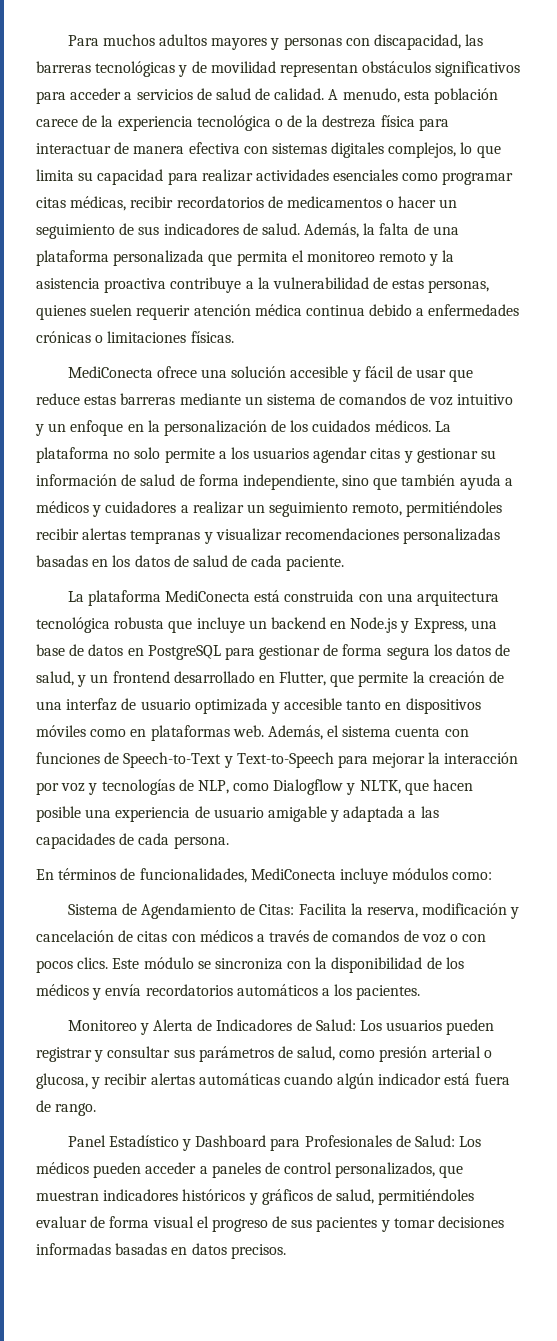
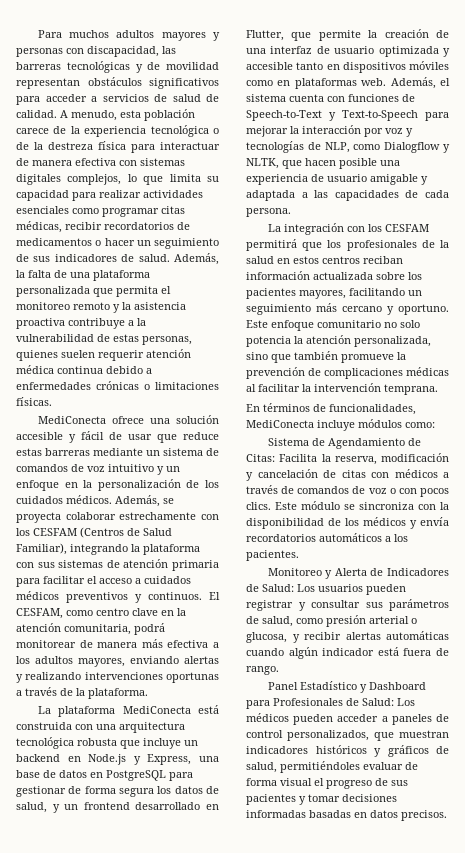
[434,421,451,432] [36,447,497,463] [36,474,513,490] [36,501,503,517] [36,528,501,544] [36,555,345,571] La plataforma no solo permite a los usuarios agendar citas y gestionar su información de salud de forma independiente, sino que también ayuda a médicos y cuidadores a realizar un seguimiento remoto, permitiéndoles recibir alertas tempranas y visualizar recomendaciones personalizadas basadas en los datos de salud de cada paciente. -> [115,495,174,507] [16,512,219,523] [16,527,172,538] [16,543,200,555] [16,559,219,571] [16,576,191,587] [16,591,220,603] [16,608,186,619] [16,623,165,635] [16,639,219,648] [16,656,219,667] [16,672,219,683] [16,687,148,699] Además, se proyecta colaborar estrechamente con los CESFAM (Centros de Salud Familiar), integrando la plataforma con sus sistemas de atención primaria para facilitar el acceso a cuidados médicos preventivos y continuos. El CESFAM, como centro clave en la atención comunitaria, podrá monitorear de manera más efectiva a los adultos mayores, enviando alertas y realizando intervenciones oportunas a través de la plataforma.
(229, 842) none -> [267,223,429,235] [246,239,449,251] [246,256,403,264] [246,271,422,280] [246,288,422,299] [246,303,449,315] [246,320,420,331] [246,335,431,347] [246,351,406,363] [246,367,449,379] [246,383,438,395] // La integración con los CESFAM permitirá que los profesionales de la salud en estos centros reciban información actualizada sobre los pacientes mayores, facilitando un seguimiento más cercano y oportuno. Este enfoque comunitario no solo potencia la atención personalizada, sino que también promueve la prevención de complicaciones médicas al facilitar la intervención temprana.

